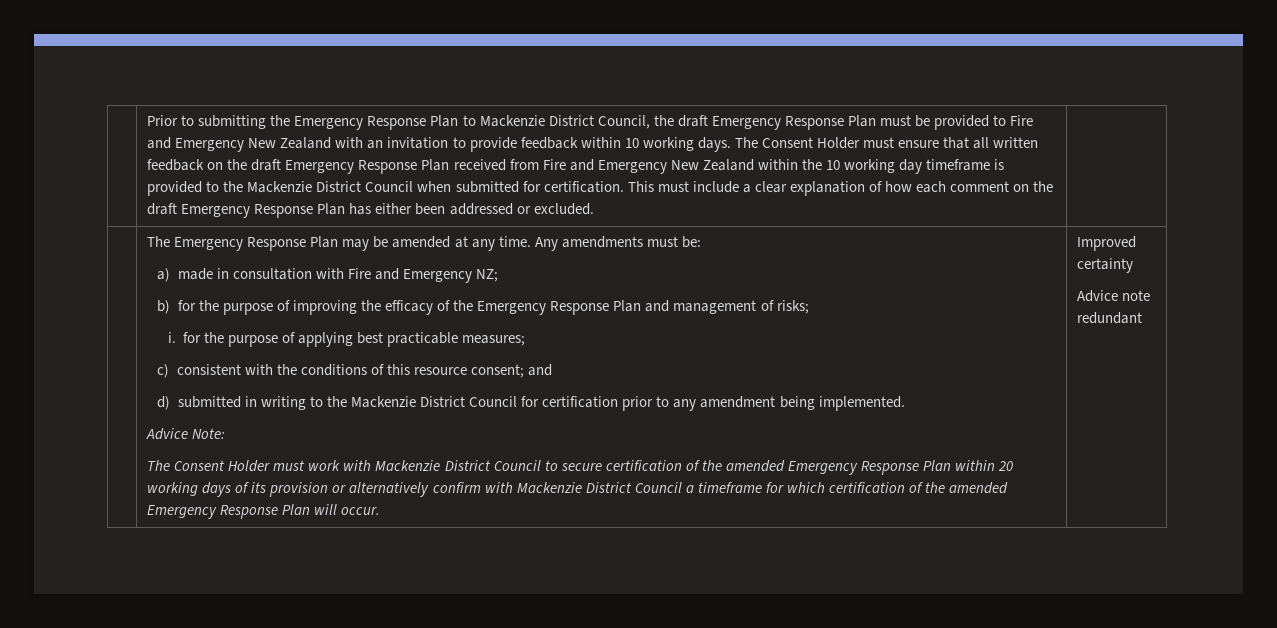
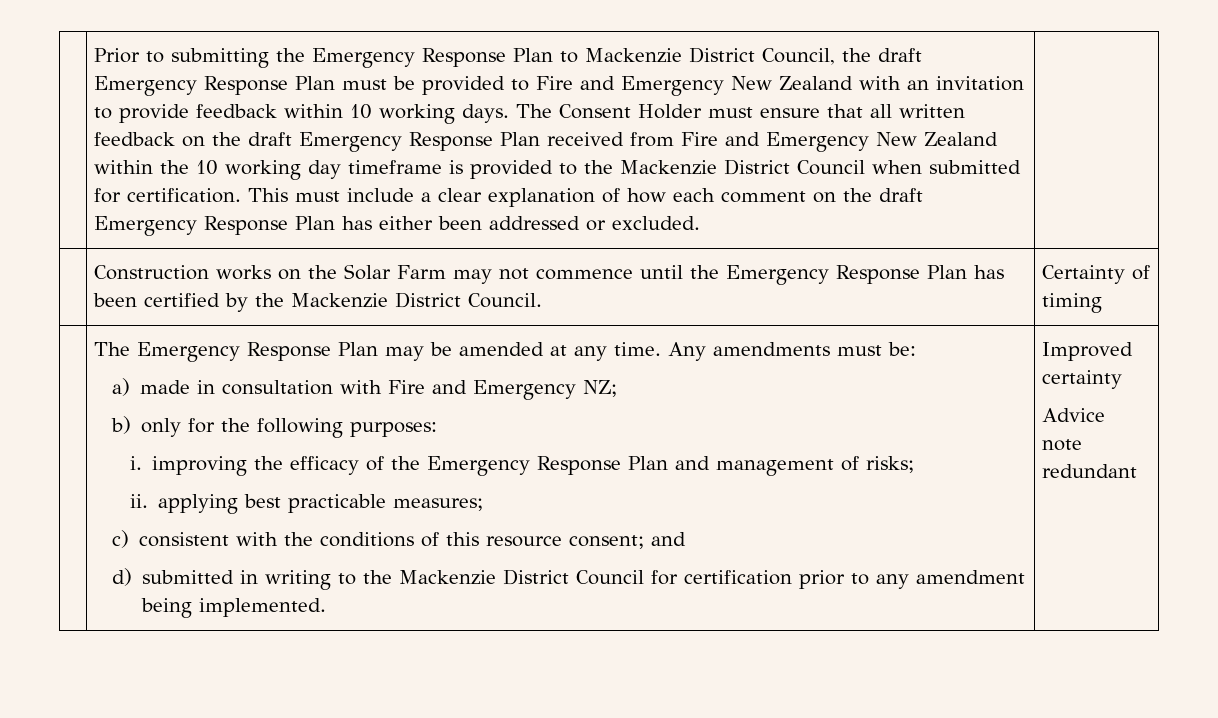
(594, 209) none -> [94,264,1005,285] [93,292,543,312] [1042,265,1151,284] [1042,293,1103,313] // | Construction works on the Solar Farm may not commence until the Emergency Response Plan has been certified by the Mackenzie District Council. | Certainty of timing
[177,300,290,315] for the purpose of -> [141,418,438,438] [129,456,142,470] only for the following purposes: // i.
[167,332,296,347] i. for the purpose of -> [129,494,148,508] ii.
[146,428,226,440] [147,460,1014,475] [147,482,1009,497] [147,504,381,519] // Advice Note: // The Consent Holder must work with Mackenzie District Council to secure certification of the amended Emergency Response Plan within 20 working days of its provision or alternatively confirm with Mackenzie District Council a timeframe for which certification of the amended Emergency Response Plan will occur. -> (327, 607) none

